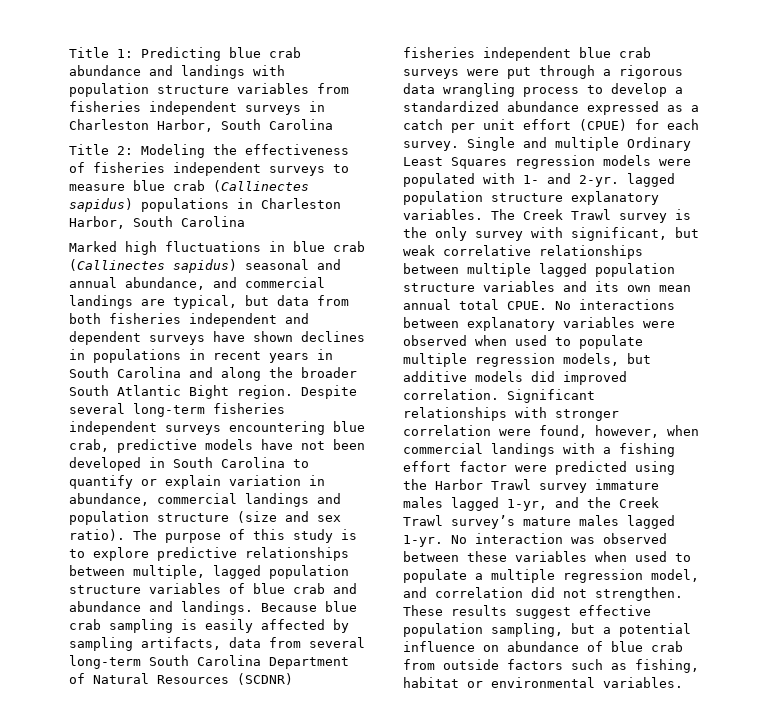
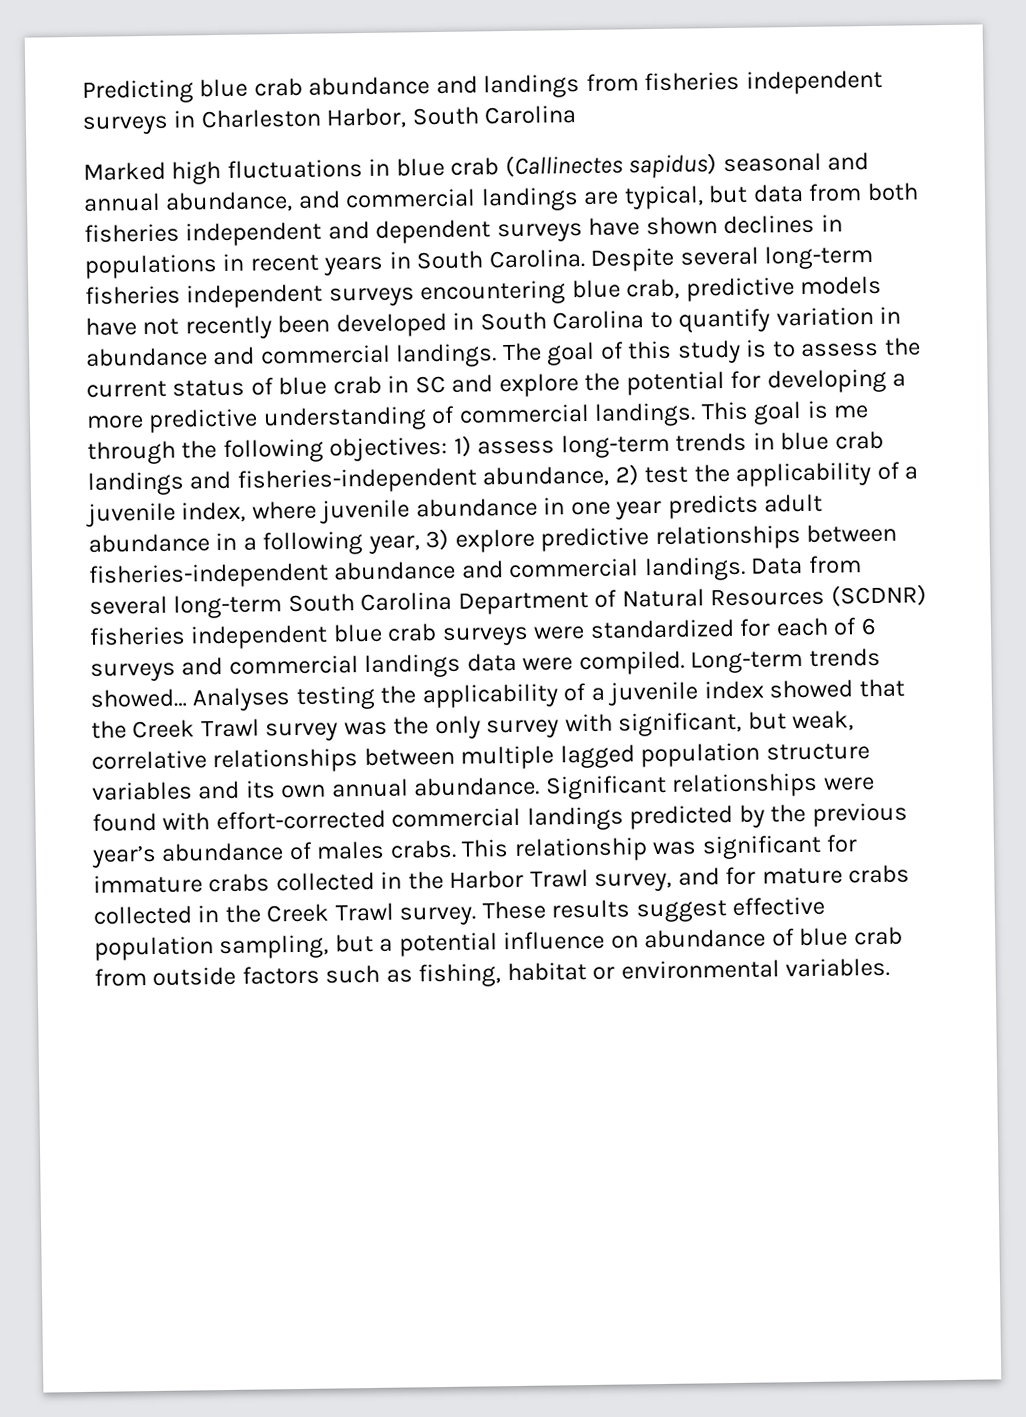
[69,47,133,58] Title 1: -> (82, 91) none
[253,65,285,76] [69,83,309,97] with population structure variables -> (581, 86) none
[69,144,349,158] [69,162,349,176] [69,180,309,192] [69,198,341,212] [69,216,245,229] // Title 2: Modeling the effectiveness of fisheries independent surveys to measure blue crab (Callinectes sapidus) populations in Charleston Harbor, South Carolina -> (577, 115) none
[117,367,357,381] [69,385,293,399] Carolina and along the broader South Atlantic Bight region. -> [488,248,585,269] Carolina.
(325, 445) none -> [184,315,272,340] recently
[141,475,325,489] [69,493,341,507] [69,511,341,525] [69,529,221,543] or explain variation in abundance, commercial landings and population structure (size and sex ratio). The purpose -> [775,306,902,327] [86,341,596,368] variation in abundance and commercial landings. The goal
[93,547,349,561] [69,565,349,579] [69,583,357,594] [69,601,357,615] [69,619,349,633] [69,637,261,651] explore predictive relationships between multiple, lagged population structure variables of blue crab and abundance and landings. Because blue crab sampling is easily affected by sampling artifacts, data -> [801,337,921,357] [86,368,907,398] [86,400,870,433] [87,430,884,465] [87,461,919,496] [85,493,824,527] [88,523,898,556] [88,556,804,589] assess the current status of blue crab in SC and explore the potential for developing a more predictive understanding of commercial landings. This goal is me through the following objectives: 1) assess long-term trends in blue crab landings and fisheries-independent abundance, 2) test the applicability of a juvenile index, where juvenile abundance in one year predicts adult abundance in a following year, 3) explore predictive relationships between fisheries-independent abundance and commercial landings. Data
[507,65,683,79] [403,83,683,97] [403,101,699,115] [403,119,699,133] [403,137,691,151] [403,155,691,169] [403,173,675,187] [403,191,659,205] [403,209,515,220] put through a rigorous data wrangling process to develop a standardized abundance expressed as a catch per unit effort (CPUE) for each survey. Single and multiple Ordinary Least Squares regression models were populated with 1- and 2-yr. lagged population structure explanatory variables. The -> [589,617,877,639] [90,647,881,682] [90,678,905,712] [91,720,127,739] standardized for each of 6 surveys and commercial landings data were compiled. Long-term trends showed… Analyses testing the applicability of a juvenile index showed that the
[675,209,691,220] is -> [343,721,388,736] was
[403,245,435,256] weak -> [792,710,855,732] weak,
[659,285,691,292] [403,299,675,310] [403,317,675,331] [403,335,643,349] [403,353,651,367] [403,371,627,385] [403,389,595,403] [403,407,619,421] [403,425,699,438] [403,443,675,457] [403,461,675,475] [403,479,659,493] [403,497,659,511] [403,515,675,529] [403,533,667,547] [403,551,691,562] [403,569,699,583] [403,587,683,601] mean annual total CPUE. No interactions between explanatory variables were observed when used to populate multiple regression models, but additive models did improved correlation. Significant relationships with stronger correlation were found, however, when commercial landings with a fishing effort factor were predicted using the Harbor Trawl survey immature males lagged 1-yr, and the Creek Trawl survey’s mature males lagged 1-yr. No interaction was observed between these variables when used to populate a multiple regression model, and correlation did not strengthen. -> [330,772,875,800] [92,802,908,832] [91,834,859,868] [93,864,911,894] [93,902,477,926] annual abundance. Significant relationships were found with effort-corrected commercial landings predicted by the previous year’s abundance of males crabs. This relationship was significant for immature crabs collected in the Harbor Trawl survey, and for mature crabs collected in the Creek Trawl survey.

